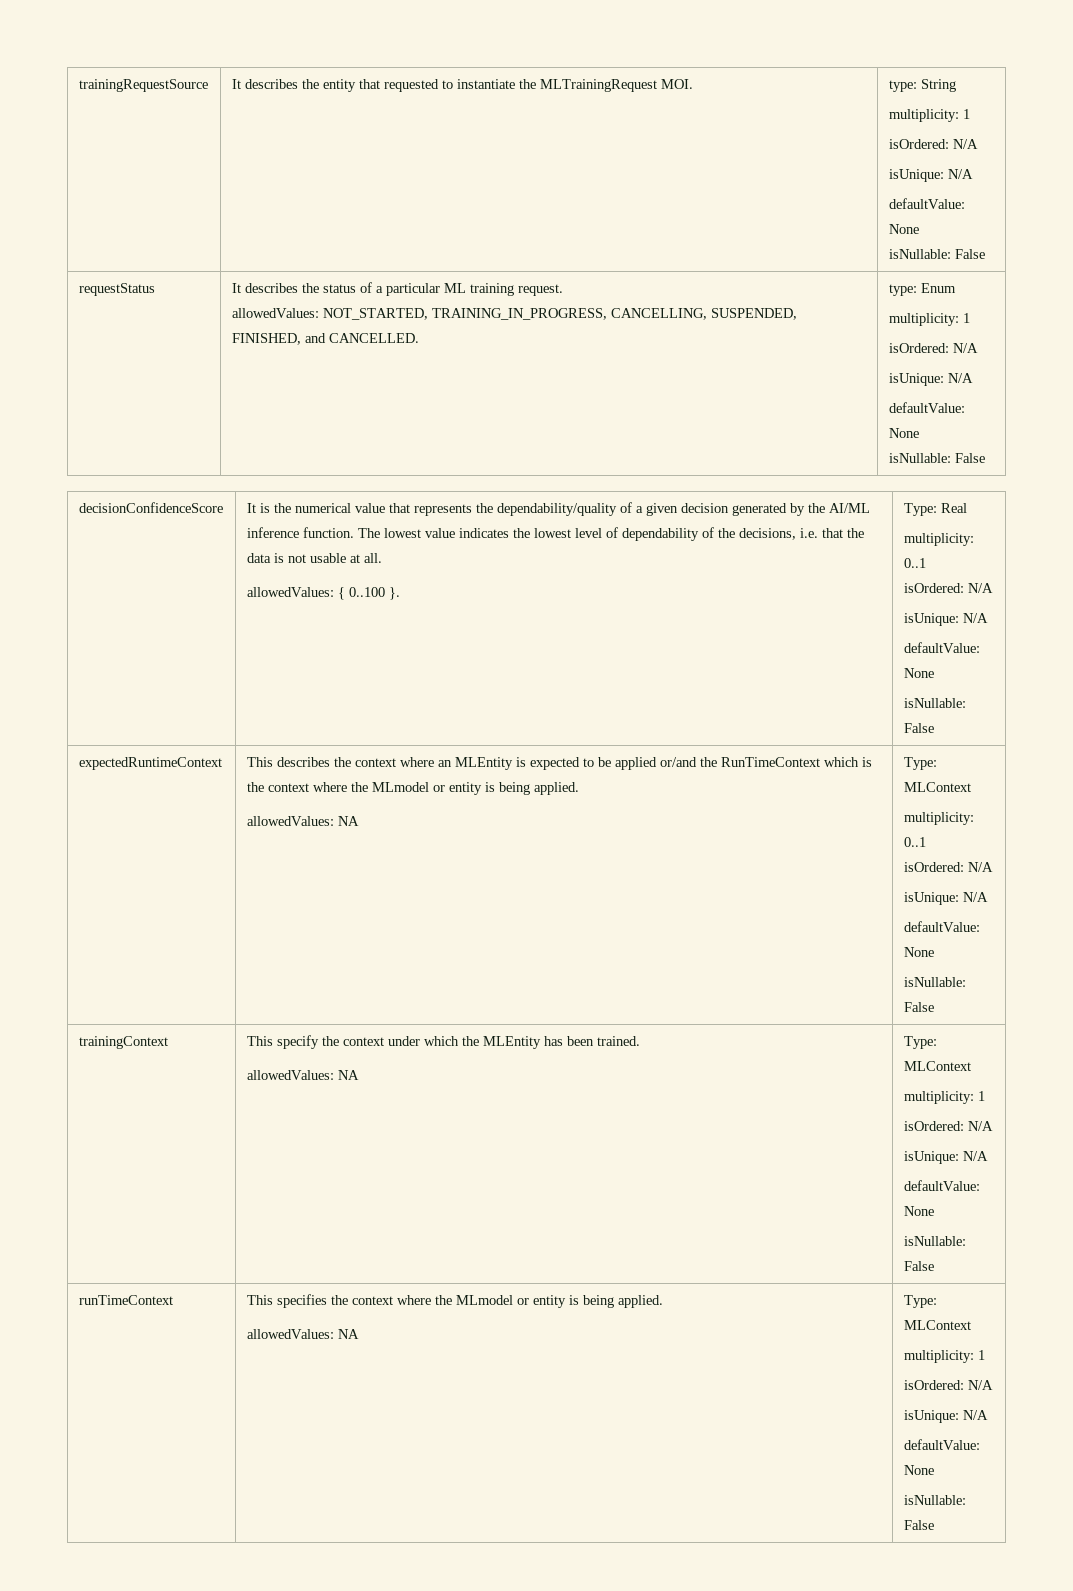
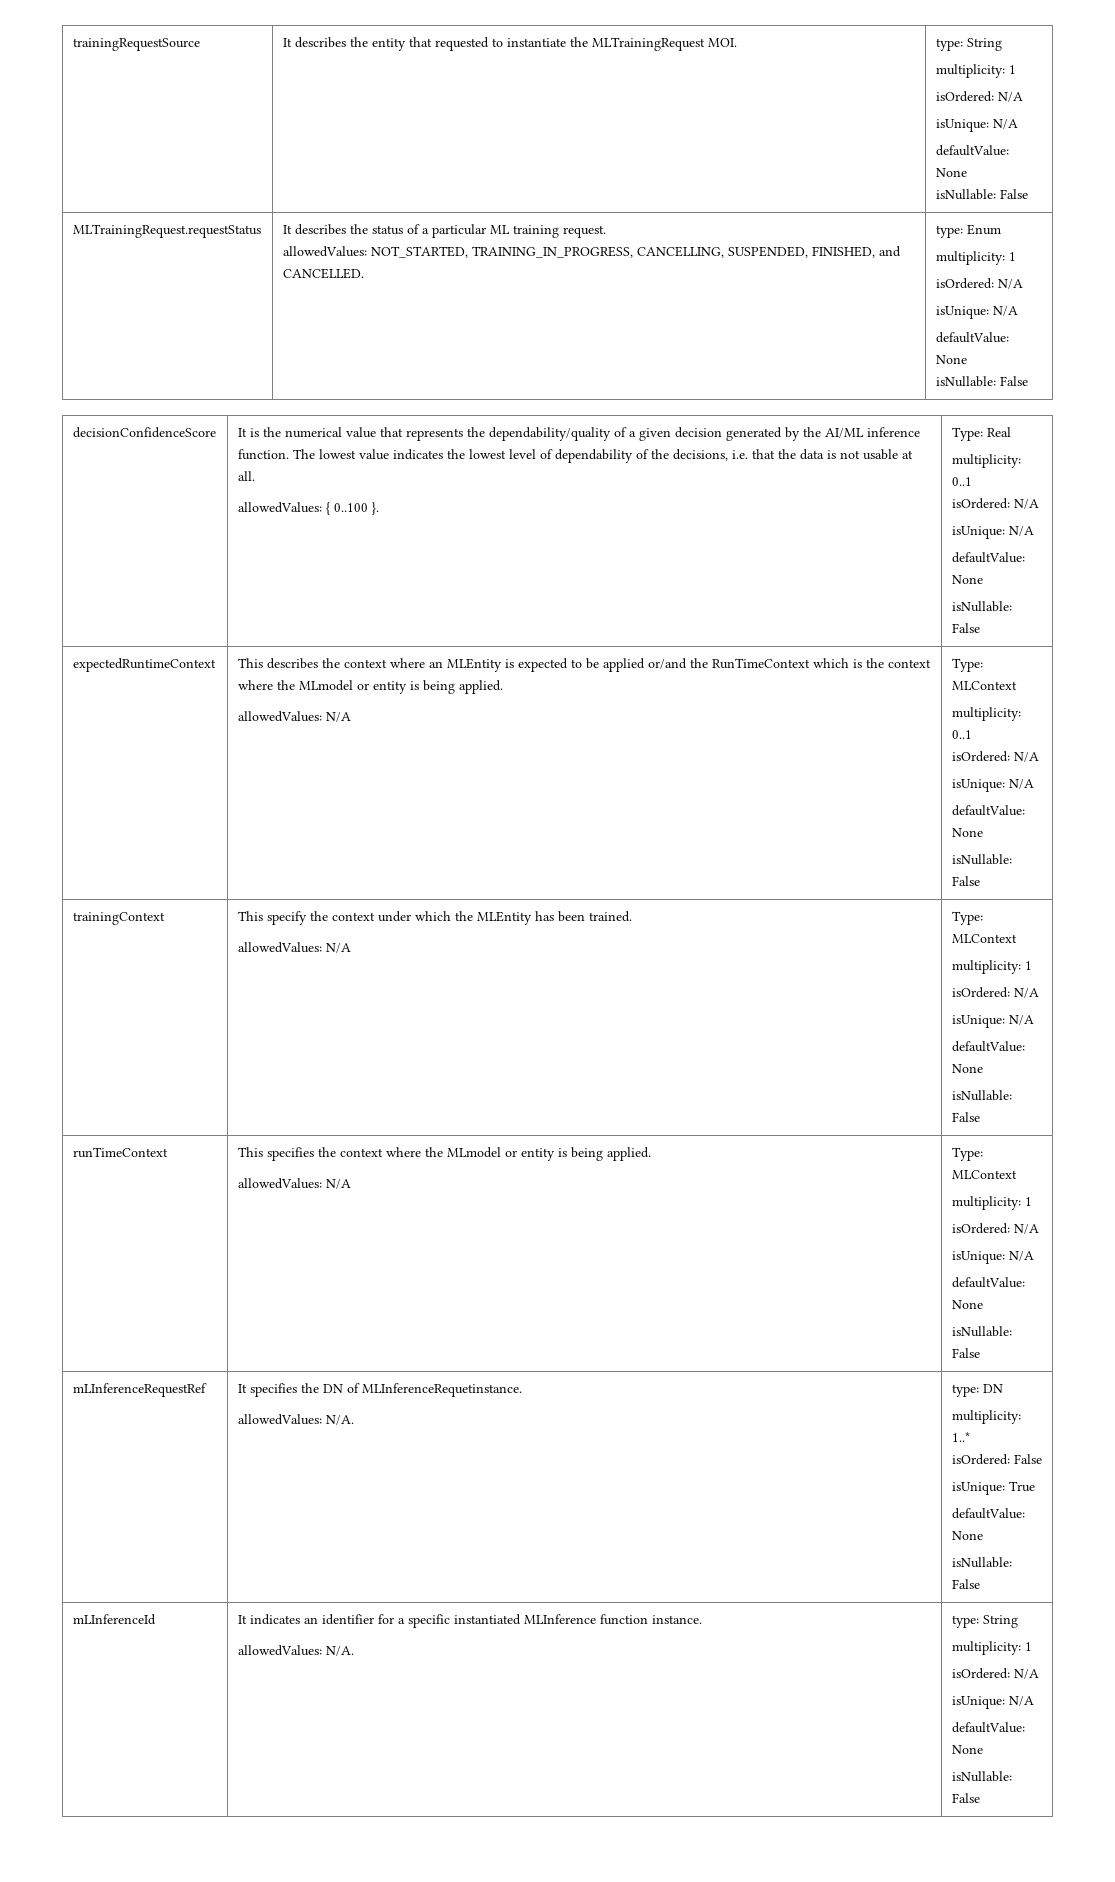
[78,283,155,296] requestStatus -> [72,224,261,238] MLTrainingRequest.requestStatus
[337,816,359,826] NA -> [325,712,351,722] N/A
[337,1070,359,1080] NA -> [325,943,351,953] N/A
[337,1329,359,1339] NA -> [325,1179,351,1189] N/A
(934, 1525) none -> [72,1383,207,1397] [237,1383,522,1397] [237,1414,354,1425] [951,1384,1003,1397] [951,1410,1021,1424] [951,1432,970,1442] [951,1454,1042,1465] [951,1481,1035,1495] [951,1508,1025,1519] [951,1531,983,1540] [951,1557,1012,1568] [951,1579,980,1589] [72,1614,156,1625] [237,1614,702,1628] [237,1645,354,1656] [951,1615,1018,1628] [951,1641,1032,1655] [951,1668,1039,1679] [951,1696,1034,1709] [951,1722,1025,1733] [951,1745,983,1754] [951,1771,1012,1782] [951,1793,980,1803] // mLInferenceRequestRef | It specifies the DN of MLInferenceRequetinstance. // allowedValues: N/A. | type: DN // multiplicity: 1..* // isOrdered: False // isUnique: True // defaultValue: None // isNullable: False // mLInferenceId | It indicates an identifier for a specific instantiated MLInference function instance. // allowedValues: N/A. | type: String // multiplicity: 1 // isOrdered: N/A // isUnique: N/A // defaultValue: None // isNullable: False

